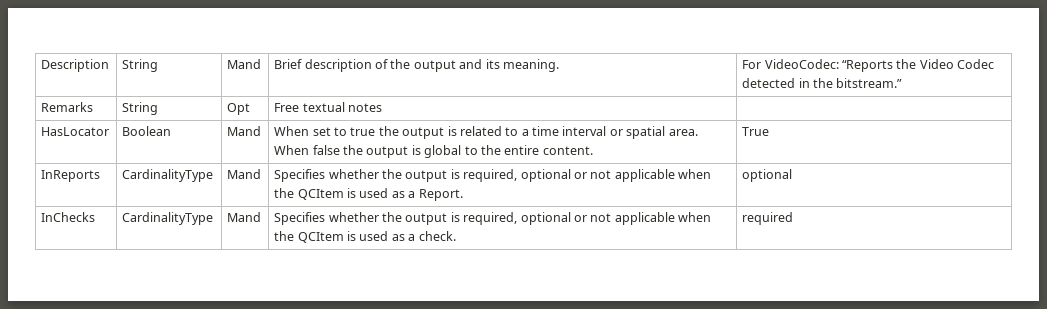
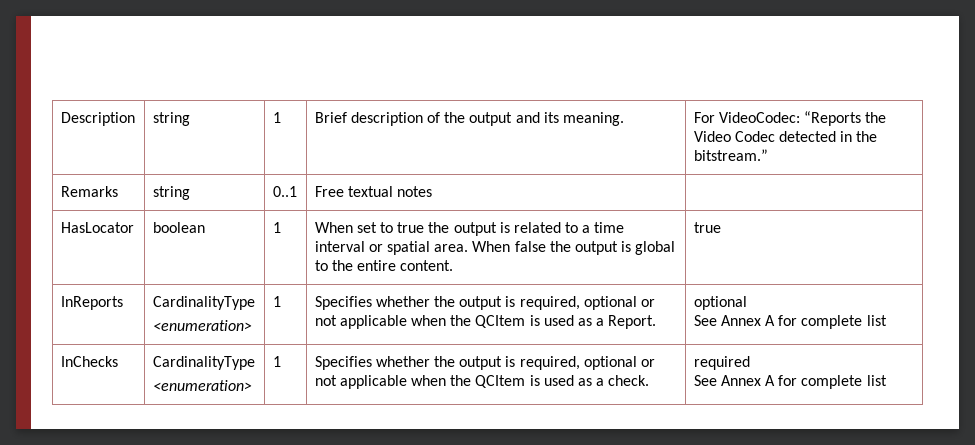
[122,59,159,72] [227,59,262,69] String | Mand -> [152,112,190,126] [272,112,281,123] string | 1
[122,102,159,115] [227,103,251,115] String | Opt -> [152,186,190,200] [272,186,297,197] string | 0..1
[122,126,172,136] [227,126,262,136] Boolean | Mand -> [152,222,205,233] [272,222,281,233] boolean | 1
[742,127,770,136] True -> [693,222,721,233] true
[227,169,262,179] | Mand -> [152,320,252,331] [272,296,281,307] // <enumeration> | 1
(793, 175) none -> [693,315,887,329] // See Annex A for complete list
[227,212,262,222] | Mand -> [152,380,252,391] [272,356,281,367] // <enumeration> | 1
(794, 218) none -> [693,375,887,389] // See Annex A for complete list

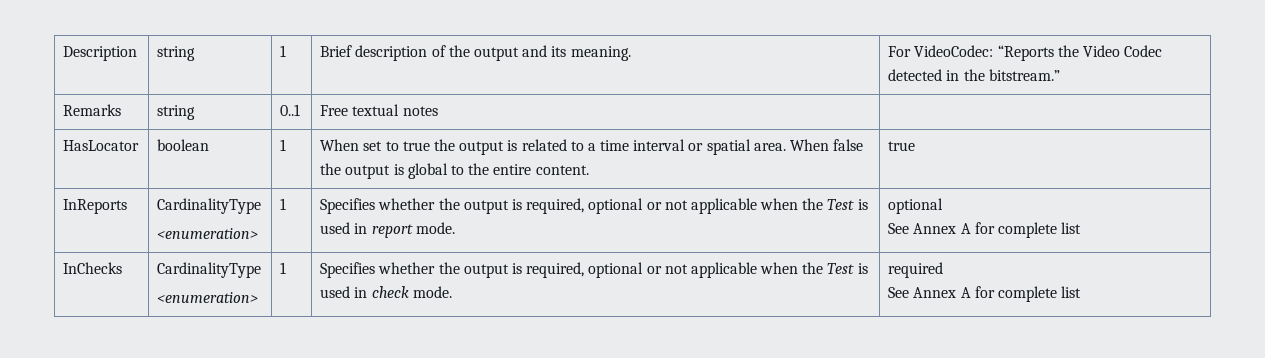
[475,315,657,329] QCItem is used as a Report. -> [827,199,868,210] [320,222,455,238] Test is used in report mode.
[475,375,650,388] QCItem is used as a check. -> [827,263,868,274] [320,286,452,298] Test is used in check mode.

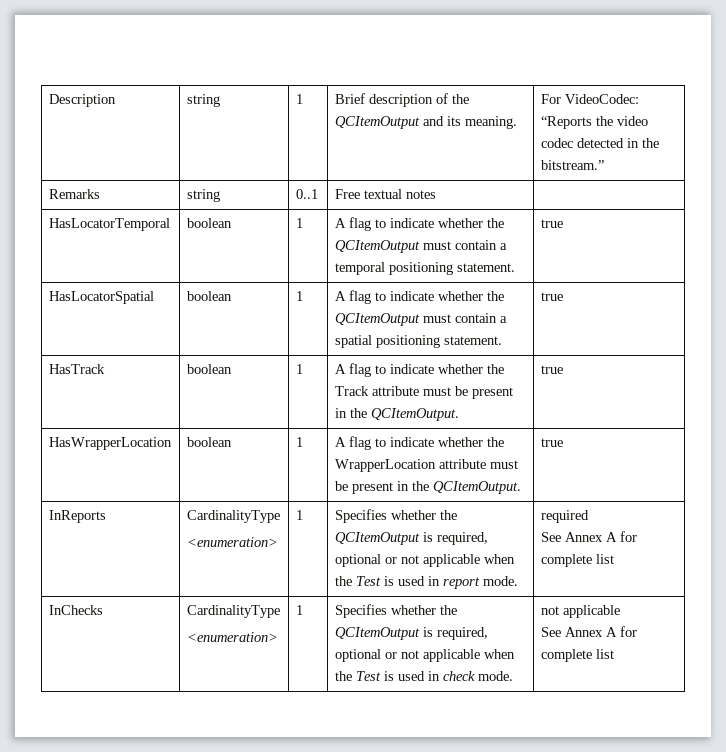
[473,47,519,61] output -> [334,116,420,129] QCItemOutput
[1082,45,1163,57] Video Codec -> [616,116,648,126] [540,138,573,148] video codec
[63,140,140,151] [157,139,210,151] [280,139,287,151] [320,139,864,155] [320,163,589,179] HasLocator | boolean | 1 | When set to true the output is related to a time interval or spatial area. When false the output is global to the entire content. -> [48,218,170,231] [186,218,232,228] [295,218,303,228] [334,217,504,231] [334,240,507,253] [334,262,515,275] [540,219,563,228] [48,291,154,304] [186,291,232,301] [295,291,303,301] [334,290,504,304] [334,313,507,326] [334,335,502,348] [540,292,563,301] [48,364,105,374] [186,364,232,374] [295,364,303,374] [334,363,504,377] [334,386,513,399] [334,408,459,421] [540,365,563,374] [48,437,172,450] [186,437,232,447] [295,437,303,447] [334,436,504,450] [334,459,518,472] [334,481,521,494] HasLocatorTemporal | boolean | 1 | A flag to indicate whether the QCItemOutput must contain a temporal positioning statement. | true // HasLocatorSpatial | boolean | 1 | A flag to indicate whether the QCItemOutput must contain a spatial positioning statement. | true // HasTrack | boolean | 1 | A flag to indicate whether the Track attribute must be present in the QCItemOutput. | true // HasWrapperLocation | boolean | 1 | A flag to indicate whether the WrapperLocation attribute must be present in the QCItemOutput.
[463,200,509,214] output -> [334,532,420,545] QCItemOutput
[888,198,944,214] optional -> [540,510,589,523] required
[463,264,509,278] output -> [334,627,420,640] QCItemOutput
[888,262,944,278] required -> [540,605,620,618] not applicable

